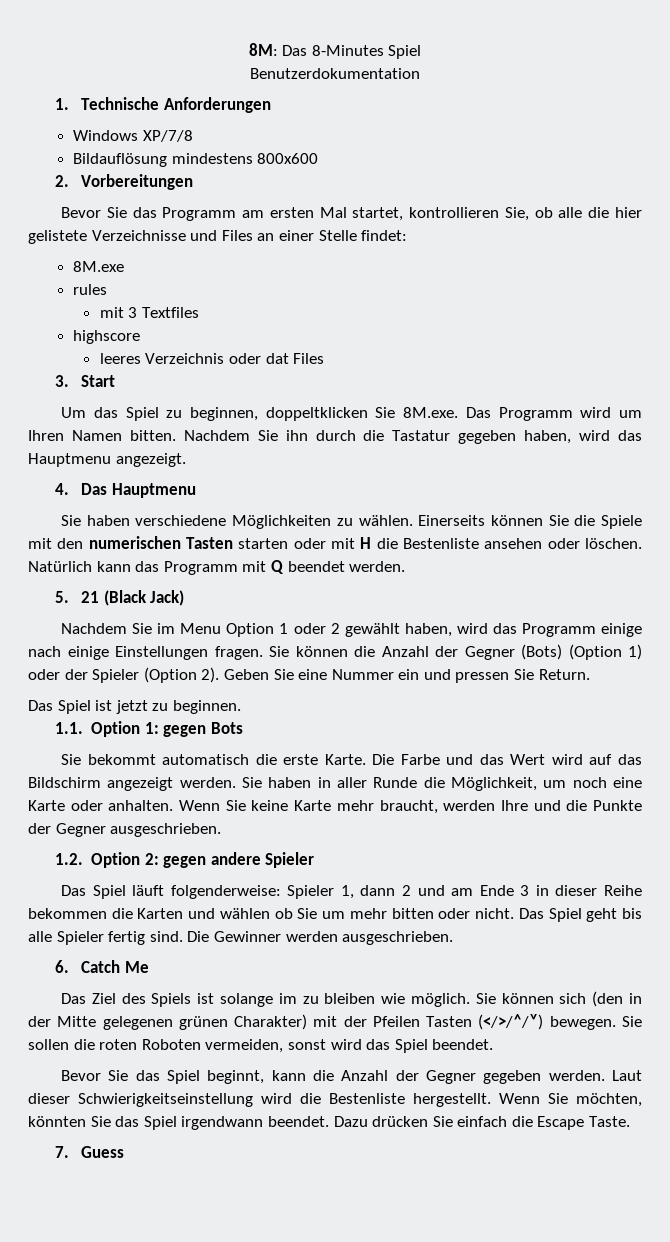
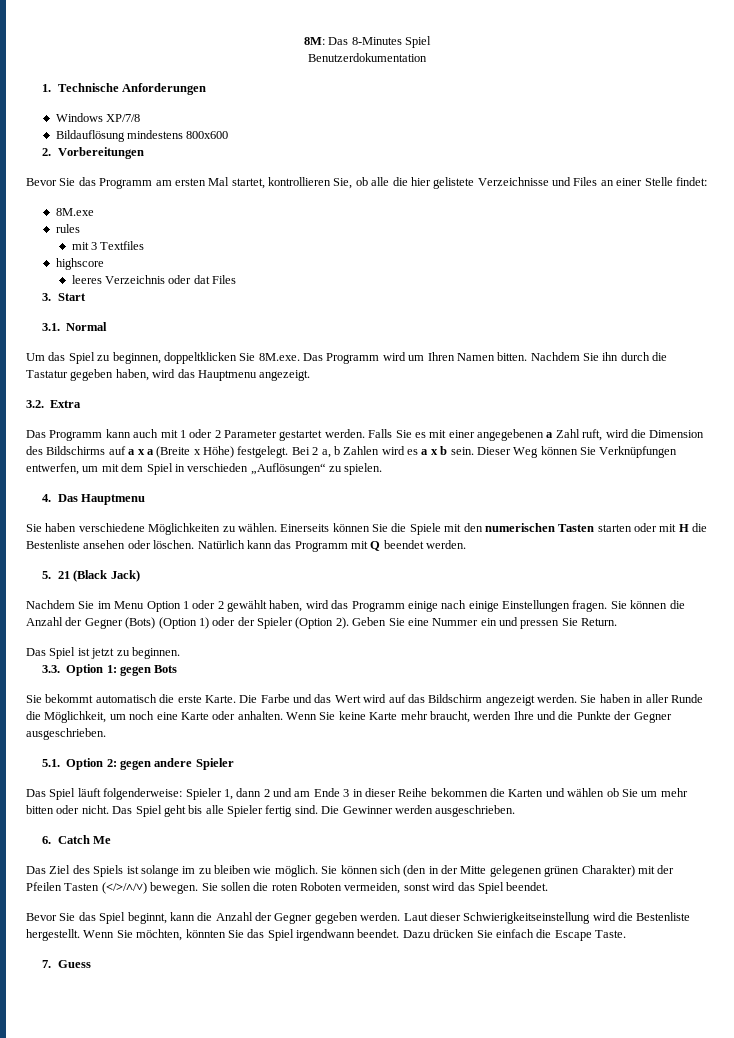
(116, 381) none -> [41,322,108,331] // 3.1. Normal
(186, 460) none -> [26,400,82,408] [26,429,705,441] [26,446,678,458] [26,463,383,475] // 3.2. Extra // Das Programm kann auch mit 1 oder 2 Parameter gestartet werden. Falls Sie es mit einer angegebenen a Zahl ruft, wird die Dimension des Bildschirms auf a x a (Breite x Höhe) festgelegt. Bei 2 a, b Zahlen wird es a x b sein. Dieser Weg können Sie Verknüpfungen entwerfen, um mit dem Spiel in verschieden „Auflösungen“ zu spielen.
[54,722,83,734] 1.1. -> [41,665,60,673] 3.3.
[54,853,83,865] 1.2. -> [41,759,60,767] 5.1.

